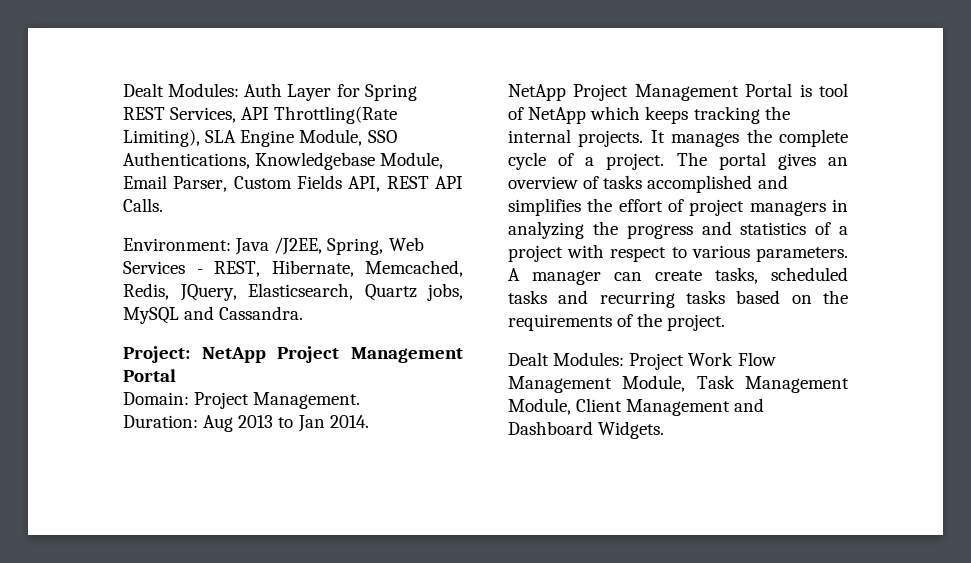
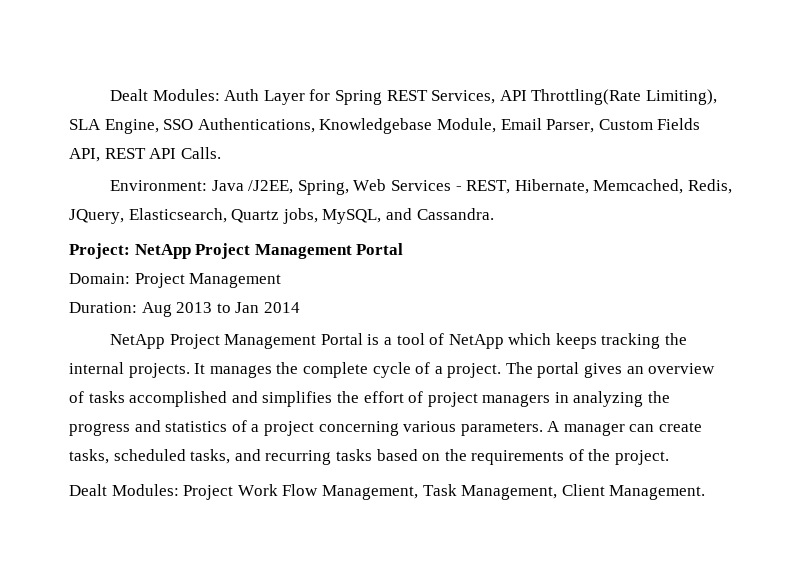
[240,129,363,147] Engine Module, -> [104,119,159,134] Engine,
[123,307,179,324] MySQL -> [322,209,382,224] MySQL,
[253,392,361,409] Management. -> [189,273,282,288] Management
[329,415,369,428] 2014. -> [263,302,300,313] 2014
(812, 90) none -> [383,337,392,345] a
[567,244,687,262] with respect to -> [318,421,399,436] concerning
[508,290,547,304] tasks -> [190,449,231,464] tasks,
[508,375,849,393] [508,398,765,416] [508,421,665,439] Management Module, Task Management Module, Client Management and Dashboard Widgets. -> [321,484,706,500] Management, Task Management, Client Management.

